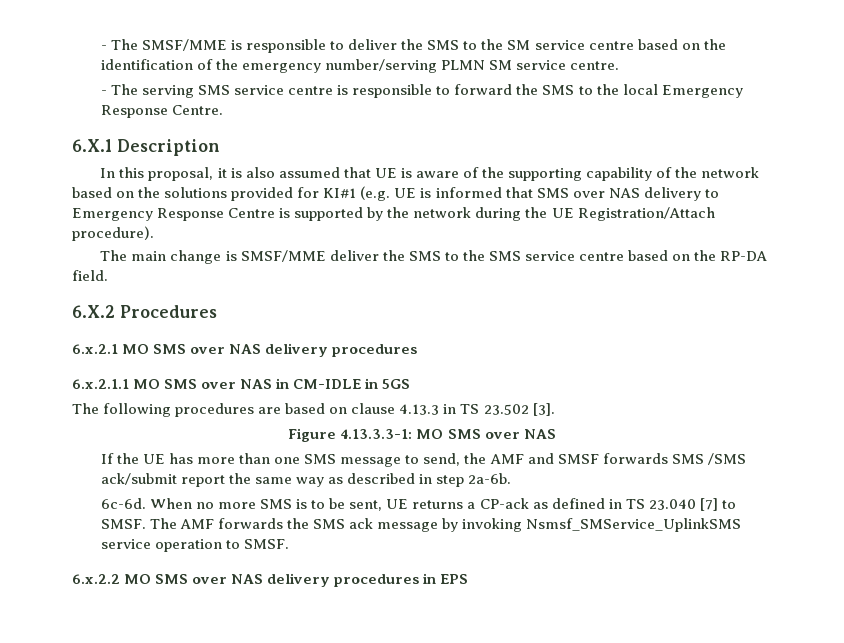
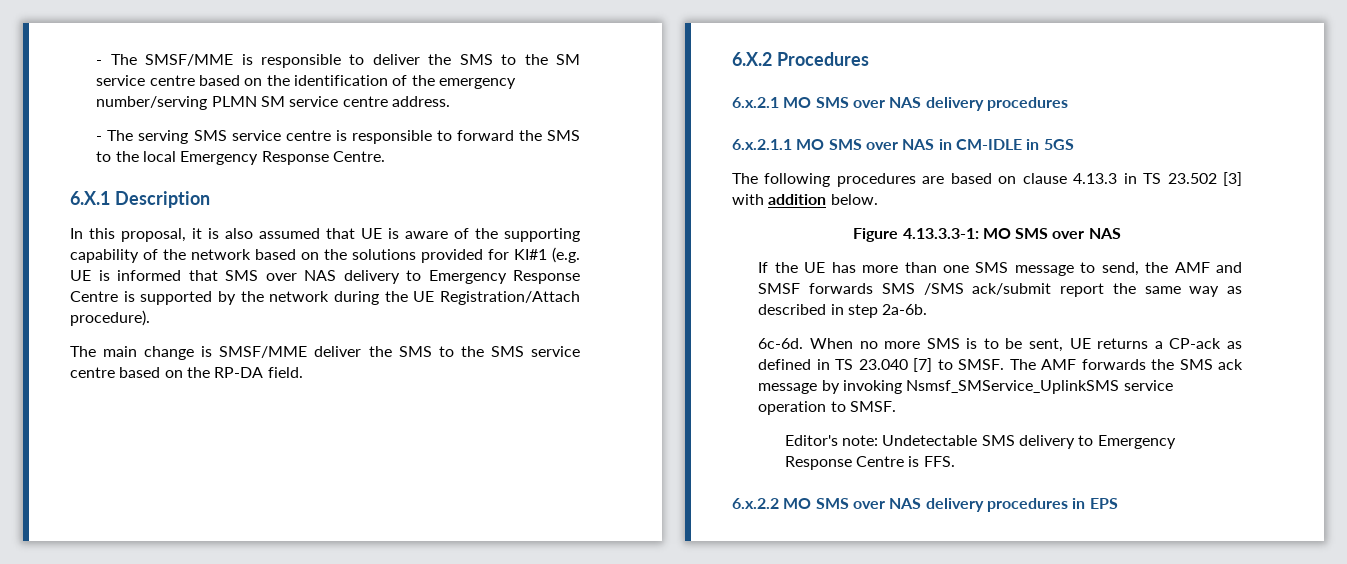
[570,61,620,70] centre. -> [342,96,450,107] centre address.
[532,403,555,416] [3]. -> [1223,172,1242,186] [732,194,878,205] [3] with addition below.
(290, 544) none -> [784,435,1176,449] [784,456,955,470] // Editor's note: Undetectable SMS delivery to Emergency Response Centre is FFS.

